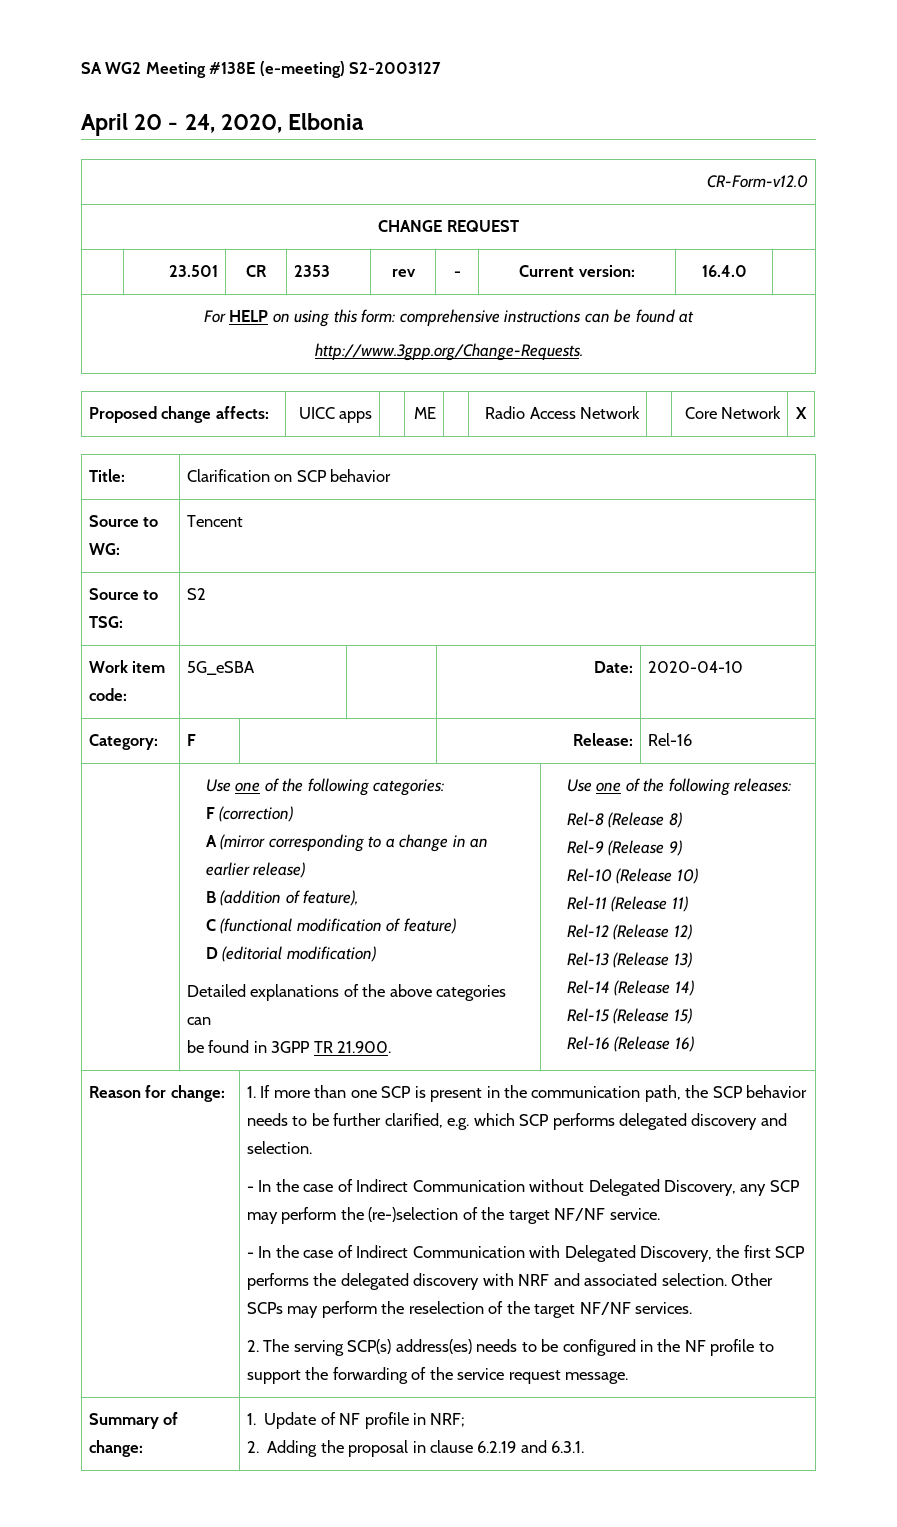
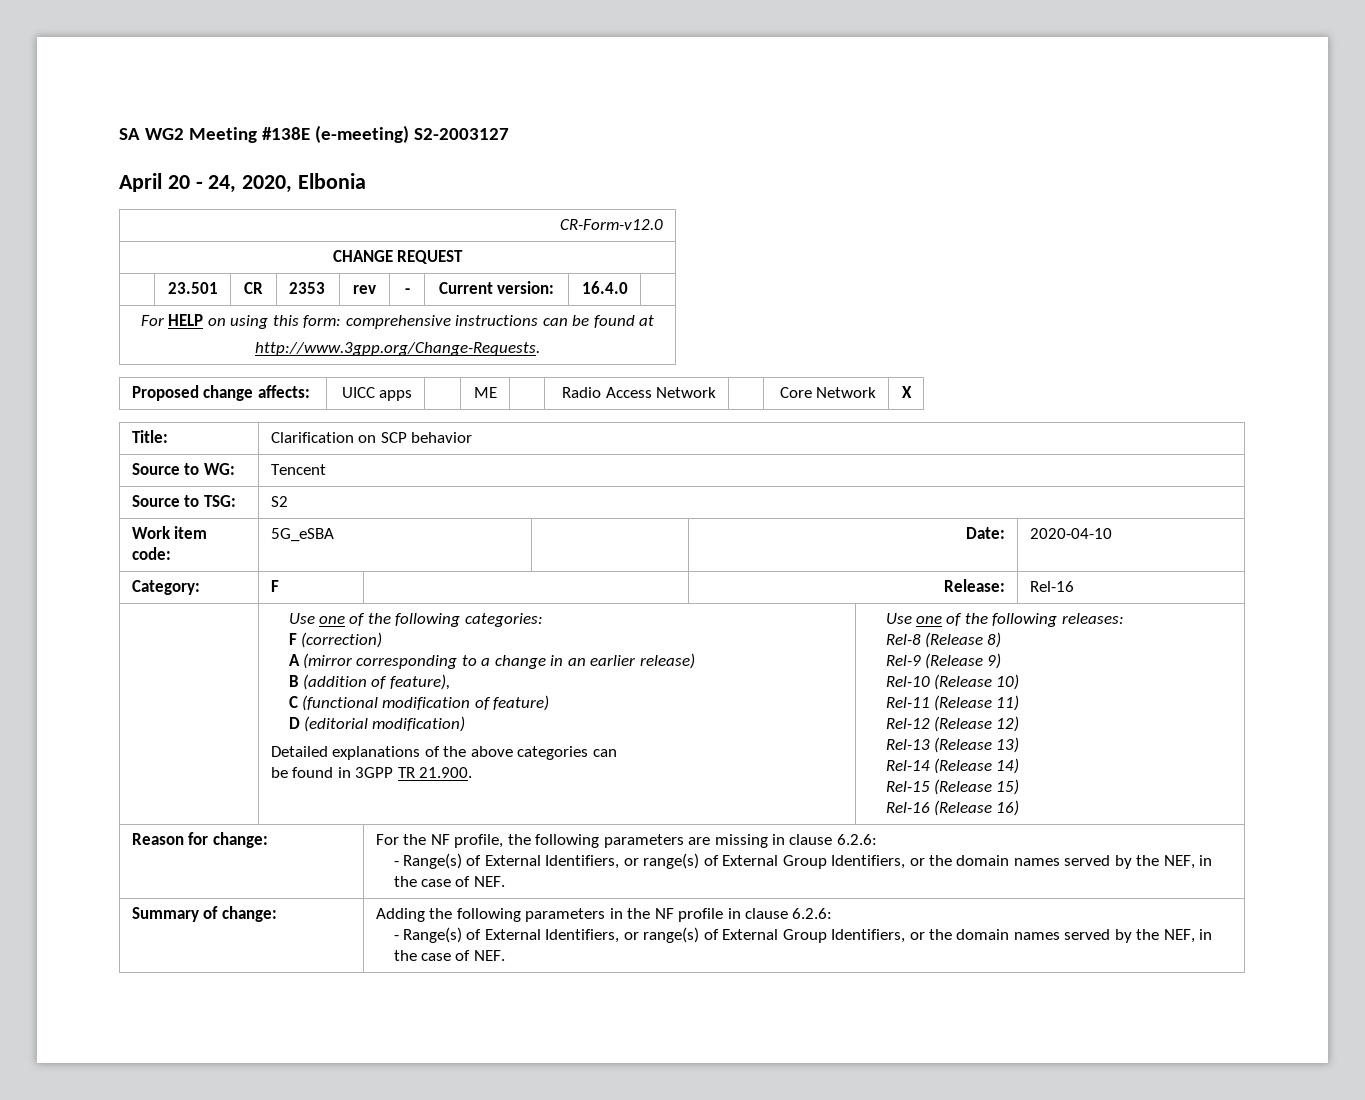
[246,1085,808,1102] [246,1113,787,1130] [246,1141,312,1154] [246,1179,800,1196] [246,1207,660,1224] [246,1245,806,1262] [246,1273,773,1290] [246,1301,692,1318] [246,1339,774,1356] [246,1367,629,1384] [88,1412,179,1429] [88,1440,143,1457] [246,1412,466,1429] [246,1440,585,1457] 1. If more than one SCP is present in the communication path, the SCP behavior needs to be further clarified, e.g. which SCP performs delegated discovery and selection. // - In the case of Indirect Communication without Delegated Discovery, any SCP may perform the (re-)selection of the target NF/NF service. // - In the case of Indirect Communication with Delegated Discovery, the first SCP performs the delegated discovery with NRF and associated selection. Other SCPs may perform the reselection of the target NF/NF services. // 2. The serving SCP(s) address(es) needs to be configured in the NF profile to support the forwarding of the service request message. // Summary of change: | 1. Update of NF profile in NRF; // 2. Adding the proposal in clause 6.2.19 and 6.3.1. -> [375,834,877,848] [393,853,1213,869] [393,876,505,887] [131,906,277,922] [375,908,833,922] [393,927,1213,943] [393,950,505,961] For the NF profile, the following parameters are missing in clause 6.2.6: // - Range(s) of External Identifiers, or range(s) of External Group Identifiers, or the domain names served by the NEF, in the case of NEF. // Summary of change: | Adding the following parameters in the NF profile in clause 6.2.6: // - Range(s) of External Identifiers, or range(s) of External Group Identifiers, or the domain names served by the NEF, in the case of NEF.

